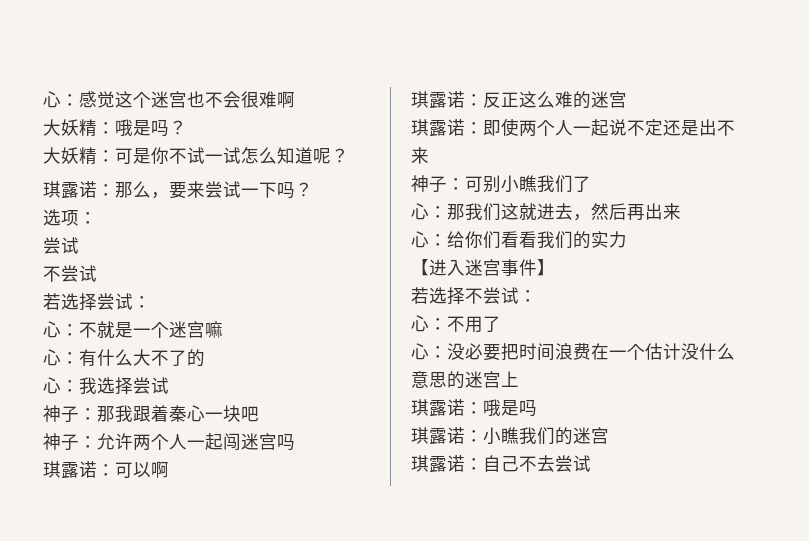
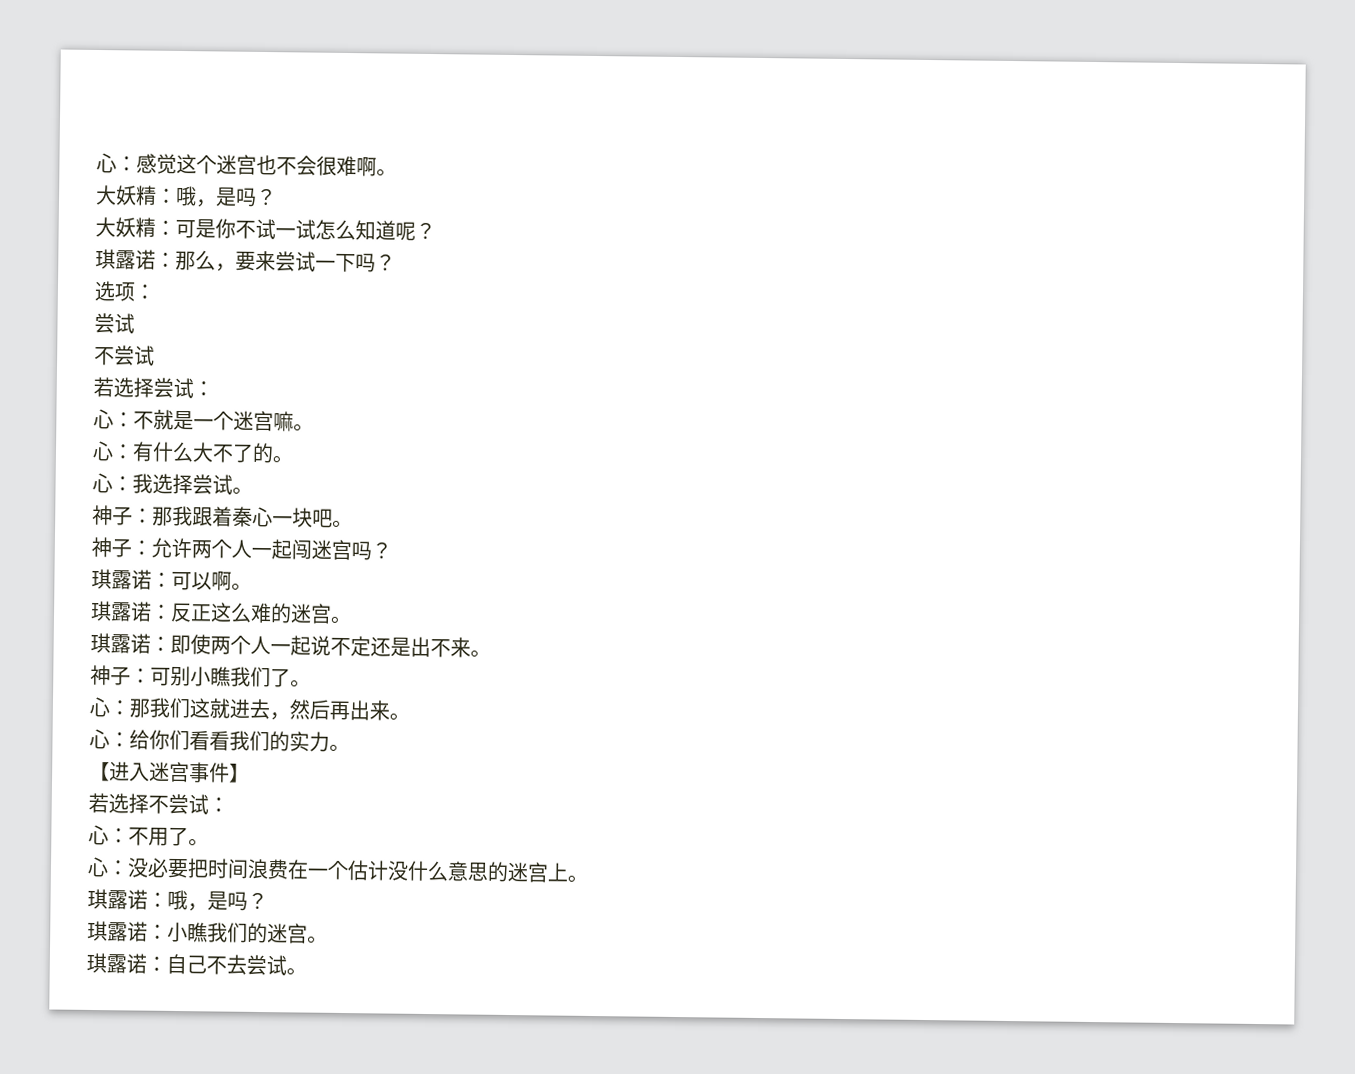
(295, 99) none -> [376,168,397,177] 。
(133, 127) none -> [195,199,217,208] ，
(223, 329) none -> [293,423,314,432] 。
(205, 358) none -> [272,455,293,464] 。
(169, 385) none -> [232,486,253,495] 。
(259, 414) none -> [332,519,353,529] 。
(295, 442) none -> [371,542,392,559] ？
(169, 469) none -> [231,582,252,591] 。
(627, 99) none -> [330,615,352,625] 。
(429, 155) none -> [470,649,491,658] 。
(591, 184) none -> [290,679,311,688] 。
(681, 211) none -> [389,712,410,721] 。
(627, 239) none -> [329,743,350,753] 。
(501, 324) none -> [188,838,209,847] 。
(519, 379) none -> [567,874,588,883] 。
[501,399,537,417] 是吗 -> [187,891,268,912] ，是吗？
(609, 435) none -> [307,935,328,944] 。
(591, 463) none -> [286,967,307,976] 。

